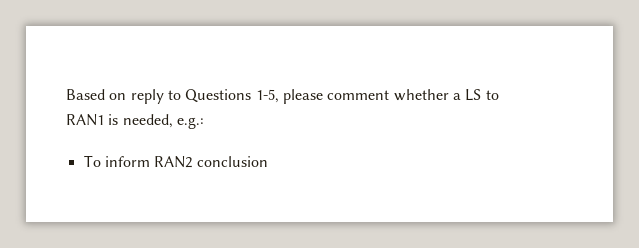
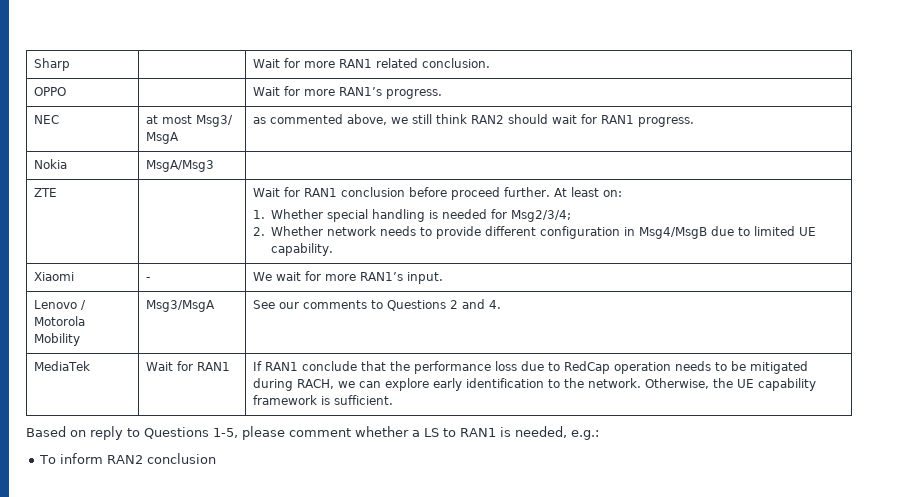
(66, 94) none -> [34,58,71,71] [253,58,491,68] [34,87,67,96] [253,86,443,99] [34,115,60,124] [146,115,234,127] [146,132,180,144] [253,114,695,127] [34,159,68,169] [146,160,215,172] [34,188,58,197] [253,187,623,200] [253,209,572,222] [253,226,817,239] [271,243,334,256] [34,272,75,281] [146,277,151,281] [253,271,444,284] [34,300,87,310] [34,316,86,326] [34,333,81,346] [146,300,216,312] [253,299,502,311] [34,361,91,371] [146,361,231,371] [253,361,809,374] [253,378,817,391] [253,395,394,405] Sharp | | Wait for more RAN1 related conclusion. // OPPO | | Wait for more RAN1’s progress. // NEC | at most Msg3/ MsgA | as commented above, we still think RAN2 should wait for RAN1 progress. // Nokia | MsgA/Msg3 | // ZTE | | Wait for RAN1 conclusion before proceed further. At least on: // 1. Whether special handling is needed for Msg2/3/4; // 2. Whether network needs to provide different configuration in Msg4/MsgB due to limited UE capability. // Xiaomi | - | We wait for more RAN1’s input. // Lenovo / Motorola Mobility | Msg3/MsgA | See our comments to Questions 2 and 4. // MediaTek | Wait for RAN1 | If RAN1 conclude that the performance loss due to RedCap operation needs to be mitigated during RACH, we can explore early identification to the network. Otherwise, the UE capability framework is sufficient. //

